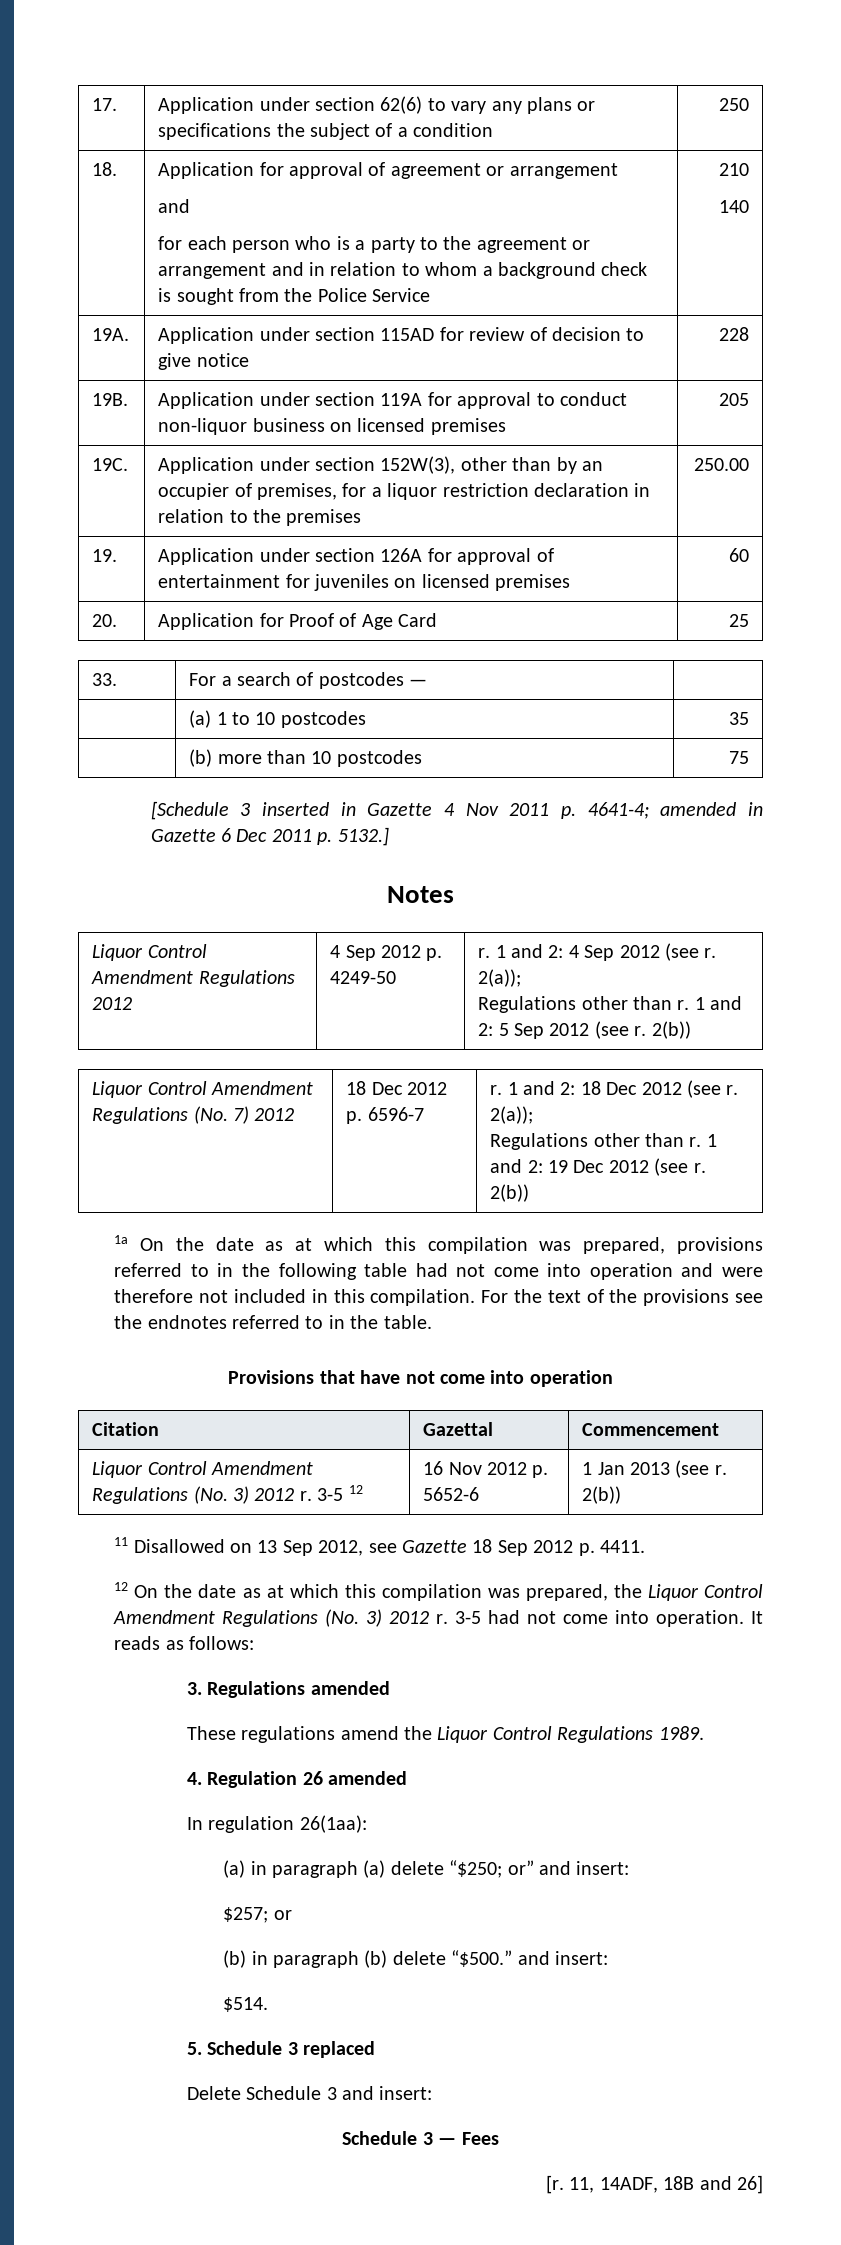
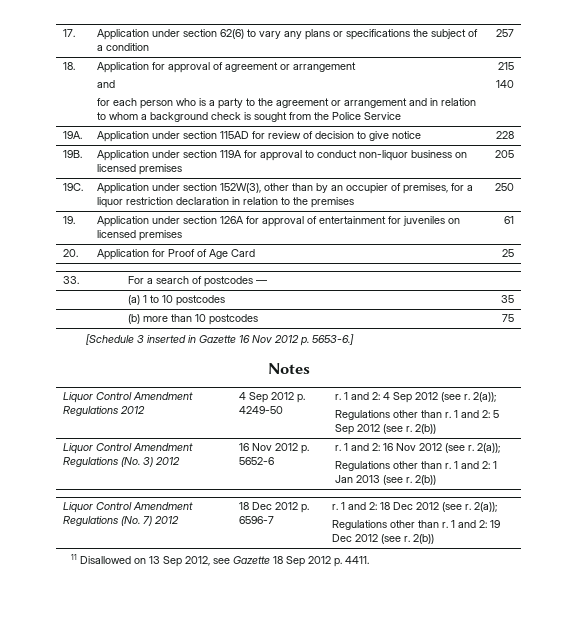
[718,98,749,111] 250 -> [496,29,515,37] 257
[718,163,749,176] 210 -> [498,62,515,70] 215
[693,458,749,471] 250.00 -> [495,183,515,191] 250
[728,548,749,562] 60 -> [504,216,515,224] 61
[443,802,763,819] [150,827,389,846] 4 Nov 2011 p. 4641-4; amended in Gazette 6 Dec 2011 p. 5132.] -> [238,334,354,346] 16 Nov 2012 p. 5653-6.]
(691, 1030) none -> [62,443,193,454] [62,457,180,467] [238,443,309,454] [238,457,274,465] [334,443,500,453] [334,461,497,471] [334,475,436,485] // Liquor Control Amendment Regulations (No. 3) 2012 | 16 Nov 2012 p. 5652-6 | r. 1 and 2: 16 Nov 2012 (see r. 2(a)); // Regulations other than r. 1 and 2: 1 Jan 2013 (see r. 2(b))
[114,1235,763,1254] [114,1263,763,1280] [114,1289,764,1306] [114,1315,432,1329] [228,1370,613,1387] [92,1422,160,1436] [423,1422,494,1436] [582,1423,720,1436] [92,1461,313,1478] [92,1485,363,1504] [423,1461,549,1478] [423,1487,480,1501] [582,1460,727,1478] [582,1486,622,1504] // 1a On the date as at which this compilation was prepared, provisions referred to in the following table had not come into operation and were therefore not included in this compilation. For the text of the provisions see the endnotes referred to in the table. // Provisions that have not come into operation // Citation | Gazettal | Commencement // Liquor Control Amendment Regulations (No. 3) 2012 r. 3-5 12 | 16 Nov 2012 p. 5652-6 | 1 Jan 2013 (see r. 2(b)) -> (434, 539) none
[114,1582,764,1601] [113,1609,764,1627] [114,1636,255,1650] [186,1681,390,1698] [186,1726,704,1743] [186,1771,408,1788] [186,1815,367,1833] [223,1860,630,1878] [223,1907,292,1923] [223,1950,608,1968] [223,1997,269,2012] [186,2041,376,2058] [186,2086,433,2100] [342,2131,499,2145] [546,2175,763,2194] // 12 On the date as at which this compilation was prepared, the Liquor Control Amendment Regulations (No. 3) 2012 r. 3-5 had not come into operation. It reads as follows: // 3. Regulations amended // These regulations amend the Liquor Control Regulations 1989. // 4. Regulation 26 amended // In regulation 26(1aa): // (a) in paragraph (a) delete “$250; or” and insert: // $257; or // (b) in paragraph (b) delete “$500.” and insert: // $514. // 5. Schedule 3 replaced // Delete Schedule 3 and insert: // Schedule 3 — Fees // [r. 11, 14ADF, 18B and 26] -> (369, 560) none

